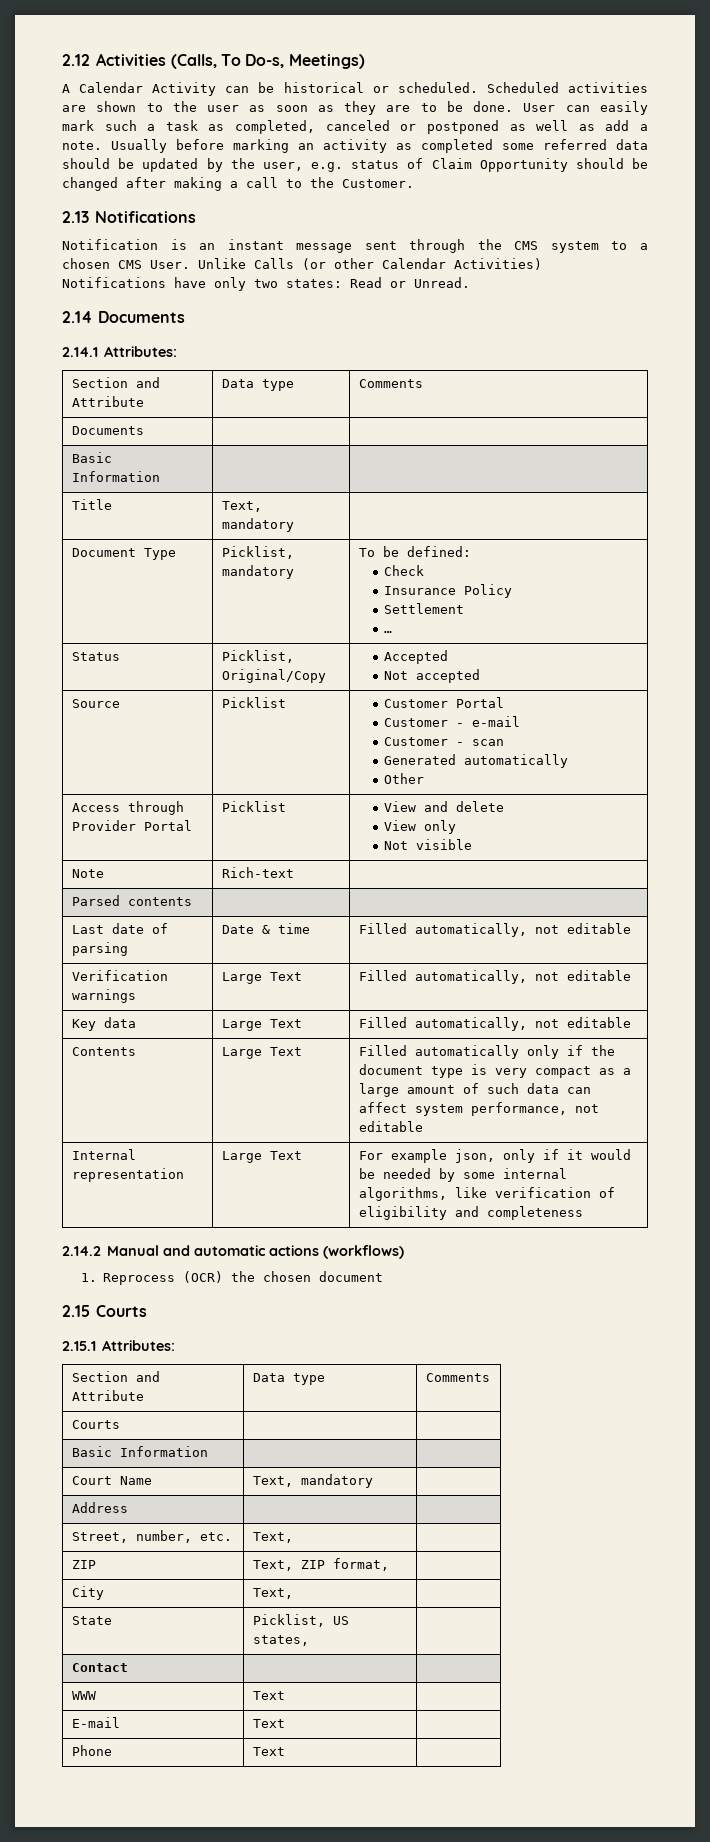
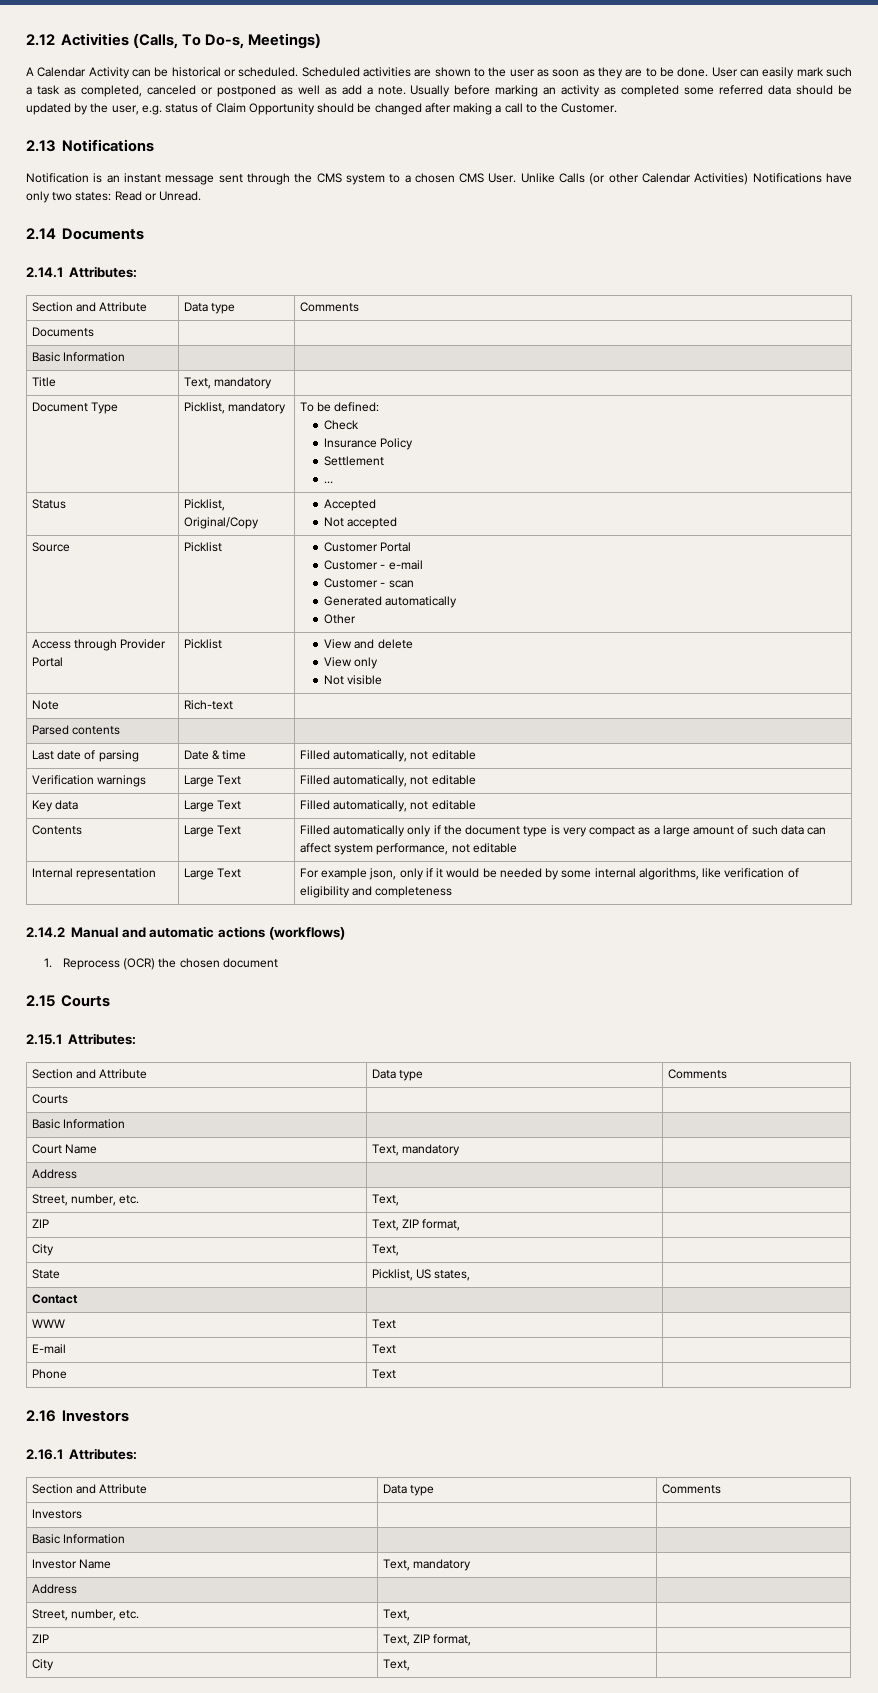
(285, 1751) none -> [26,1410,129,1422] [26,1448,137,1460] [31,1484,148,1494] [382,1484,435,1496] [661,1484,721,1494] [31,1509,82,1519] [31,1534,126,1544] [31,1559,112,1569] [382,1559,472,1571] [31,1584,77,1594] [31,1609,140,1621] [382,1609,410,1621] [31,1634,49,1643] [382,1634,472,1646] [31,1659,54,1671] [382,1659,410,1671] // 2.16 Investors // 2.16.1 Attributes: // Section and Attribute | Data type | Comments // Investors | | // Basic Information | | // Investor Name | Text, mandatory | // Address | | // Street, number, etc. | Text, | // ZIP | Text, ZIP format, | // City | Text, |

